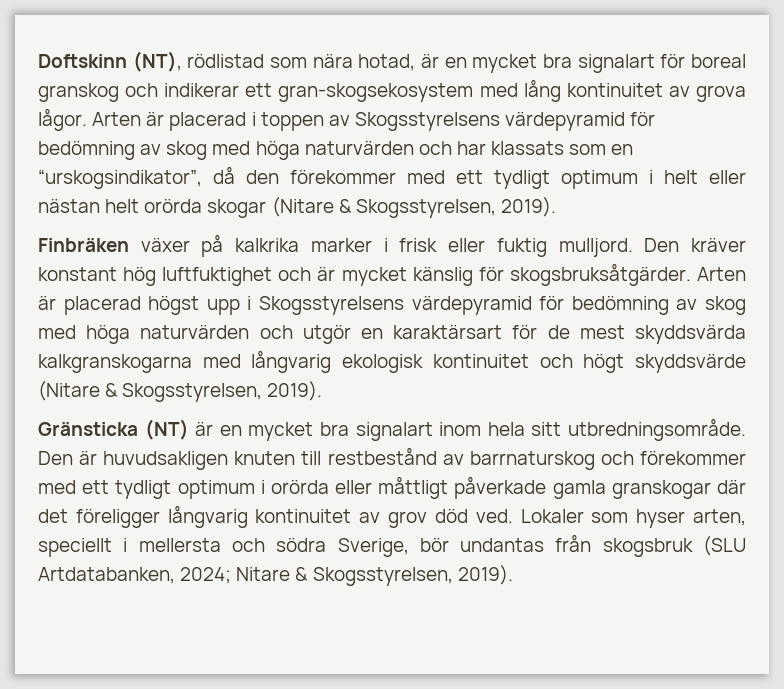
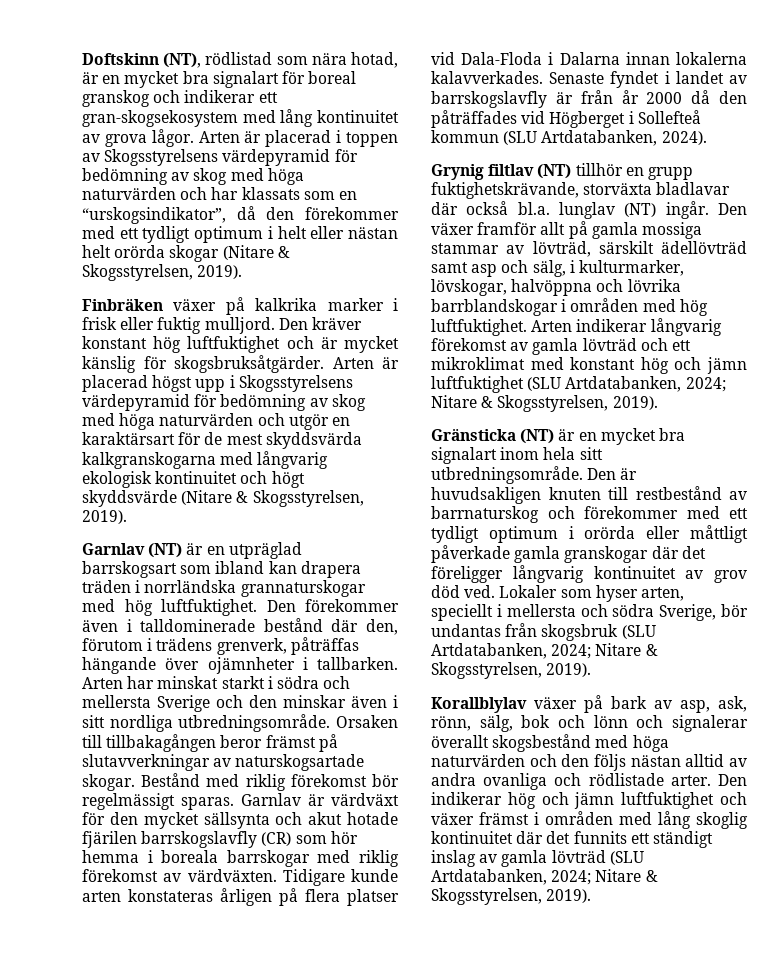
(323, 391) none -> [82,542,302,559] [82,561,361,578] [82,580,366,597] [82,599,399,616] [82,618,398,635] [82,637,359,655] [82,657,398,674] [82,676,351,689] [82,695,398,712] [82,714,398,732] [82,734,338,752] [82,754,365,771] [82,773,399,791] [82,793,399,810] [82,812,398,829] [82,831,358,848] [82,850,399,867] [82,869,398,886] [82,888,399,906] [431,52,747,65] [431,71,747,88] [431,90,747,108] [431,110,701,128] [431,130,707,146] [431,163,693,180] [431,182,731,199] [431,201,747,219] [431,221,702,239] [431,241,747,257] [431,260,684,277] [431,279,681,296] [431,298,708,316] [431,318,722,336] [431,338,691,355] [431,357,747,374] [431,376,726,393] [431,395,658,412] // Garnlav (NT) är en utpräglad barrskogsart som ibland kan drapera träden i norrländska grannaturskogar med hög luftfuktighet. Den förekommer även i talldominerade bestånd där den, förutom i trädens grenverk, påträffas hängande över ojämnheter i tallbarken. Arten har minskat starkt i södra och mellersta Sverige och den minskar även i sitt nordliga utbredningsområde. Orsaken till tillbakagången beror främst på slutavverkningar av naturskogsartade skogar. Bestånd med riklig förekomst bör regelmässigt sparas. Garnlav är värdväxt för den mycket sällsynta och akut hotade fjärilen barrskogslavfly (CR) som hör hemma i boreala barrskogar med riklig förekomst av värdväxten. Tidigare kunde arten konstateras årligen på flera platser vid Dala-Floda i Dalarna innan lokalerna kalavverkades. Senaste fyndet i landet av barrskogslavfly är från år 2000 då den påträffades vid Högberget i Sollefteå kommun (SLU Artdatabanken, 2024). // Grynig filtlav (NT) tillhör en grupp fuktighetskrävande, storväxta bladlavar där också bl.a. lunglav (NT) ingår. Den växer framför allt på gamla mossiga stammar av lövträd, särskilt ädellövträd samt asp och sälg, i kulturmarker, lövskogar, halvöppna och lövrika barrblandskogar i områden med hög luftfuktighet. Arten indikerar långvarig förekomst av gamla lövträd och ett mikroklimat med konstant hög och jämn luftfuktighet (SLU Artdatabanken, 2024; Nitare & Skogsstyrelsen, 2019).
(513, 575) none -> [431,695,747,713] [431,715,748,732] [431,734,669,752] [431,754,747,771] [431,773,747,790] [431,792,747,809] [431,811,748,829] [431,831,713,848] [431,850,644,867] [431,869,658,885] [431,888,592,905] // Korallblylav växer på bark av asp, ask, rönn, sälg, bok och lönn och signalerar överallt skogsbestånd med höga naturvärden och den följs nästan alltid av andra ovanliga och rödlistade arter. Den indikerar hög och jämn luftfuktighet och växer främst i områden med lång skoglig kontinuitet där det funnits ett ständigt inslag av gamla lövträd (SLU Artdatabanken, 2024; Nitare & Skogsstyrelsen, 2019).

